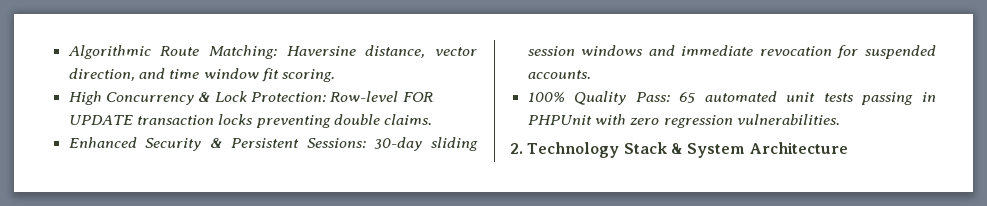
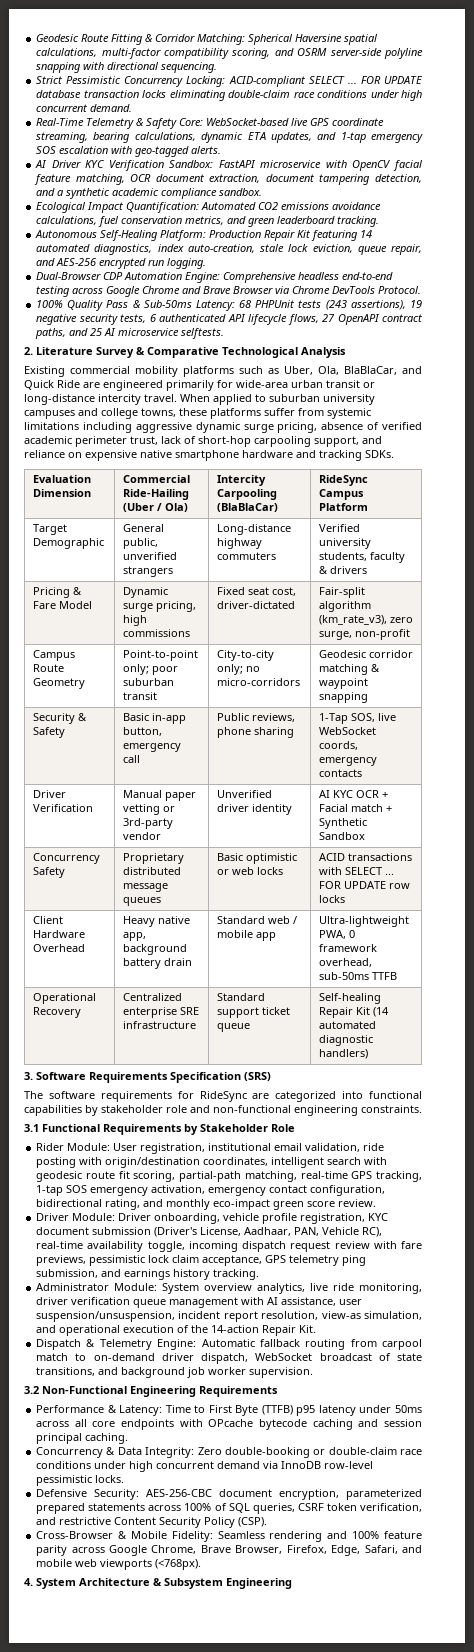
[67,45,477,59] [68,68,336,82] [68,91,433,105] [68,115,133,125] Algorithmic Route Matching: Haversine distance, vector direction, and time window fit scoring. // High Concurrency & Lock Protection: Row-level FOR UPDATE -> [36,34,379,45] [36,48,423,59] [36,62,218,73] [36,76,424,87] [36,90,82,98] Geodesic Route Fitting & Corridor Matching: Spherical Haversine spatial calculations, multi-factor compatibility scoring, and OSRM server-side polyline snapping with directional sequencing. // Strict Pessimistic Concurrency Locking: ACID-compliant SELECT ... FOR UPDATE database
[255,114,433,128] [68,137,478,151] [527,45,936,59] [527,70,591,79] [527,91,936,105] [527,114,840,128] [510,142,848,158] preventing double claims. // Enhanced Security & Persistent Sessions: 30-day sliding session windows and immediate revocation for suspended accounts. // 100% Quality Pass: 65 automated unit tests passing in PHPUnit with zero regression vulnerabilities. // 2. Technology Stack & System Architecture -> [169,90,423,101] [36,104,133,112] [36,118,385,129] [36,132,424,143] [36,146,222,157] [35,160,423,171] [34,174,422,185] [36,188,263,199] [36,202,382,213] [36,216,380,227] [35,230,373,241] [36,244,423,255] [36,258,207,269] [36,272,394,283] [36,286,422,297] [36,300,422,311] [36,314,423,325] [35,328,225,339] [24,347,346,358] [24,366,422,377] [24,380,375,391] [24,394,375,405] [24,408,371,419] [24,422,422,433] [24,436,382,447] [24,450,394,461] [32,475,91,483] [32,489,91,497] [122,475,190,483] [122,489,189,500] [122,503,188,512] [216,475,266,486] [216,489,277,500] [216,503,278,512] [318,475,368,486] [318,489,364,500] [318,503,368,511] [32,524,67,535] [32,538,104,549] [122,524,164,532] [122,538,158,549] [122,552,177,560] [122,566,173,577] [216,524,291,535] [216,538,262,549] [216,552,276,560] [318,524,360,532] [318,538,371,549] [318,552,405,563] [318,566,367,574] [32,587,82,598] [32,601,92,609] [122,587,168,598] [122,601,196,612] [122,615,147,626] [122,629,190,637] [216,587,296,596] [216,601,295,609] [318,587,365,598] [318,601,371,612] [318,615,413,625] [318,629,410,640] [32,650,75,661] [32,664,64,672] [32,678,85,689] [122,650,198,661] [122,664,178,675] [122,678,174,686] [122,692,157,700] [216,650,274,661] [216,664,260,675] [216,678,300,686] [318,650,413,658] [318,664,380,675] [318,678,368,689] [318,692,368,703] [32,713,87,724] [32,727,65,738] [122,713,186,724] [122,727,162,736] [122,743,181,752] [122,755,140,763] [216,713,295,722] [216,727,294,738] [318,713,396,724] [318,727,376,735] [318,741,358,750] [318,757,377,766] [318,769,362,777] [32,790,66,798] [32,804,93,812] [122,790,196,801] [122,804,175,815] [122,818,173,829] [122,832,161,840] [216,790,272,798] [216,804,292,815] [318,790,388,798] [318,804,392,812] [318,818,367,829] [318,832,365,840] [32,853,100,864] [32,867,65,878] [122,853,184,864] [122,867,181,875] [122,883,168,892] [122,897,161,906] [216,853,297,864] [216,867,283,875] [318,853,412,861] [318,867,394,875] [318,881,410,889] [318,895,345,903] [32,916,63,924] [32,930,85,938] [32,944,85,952] [122,916,190,927] [122,932,146,941] [122,944,187,955] [122,958,192,969] [216,916,297,924] [216,930,276,941] [318,916,409,927] [318,930,355,939] [318,944,377,952] [318,958,372,967] [318,972,397,980] [32,993,96,1004] [32,1007,81,1018] [122,993,182,1001] [122,1007,199,1018] [122,1021,196,1029] [216,993,265,1001] [216,1007,290,1018] [216,1023,250,1032] [318,993,381,1004] [318,1007,389,1018] [318,1021,376,1029] [318,1035,373,1046] [318,1049,368,1059] [24,1072,271,1083] [24,1091,422,1102] [24,1105,422,1116] [24,1124,295,1135] [36,1143,385,1154] [36,1157,388,1168] [36,1171,423,1182] [36,1185,386,1196] [36,1199,377,1210] [36,1213,389,1224] [36,1227,383,1237] [36,1241,423,1252] [36,1255,367,1266] [36,1269,260,1280] [36,1283,422,1294] [36,1297,363,1308] [36,1311,422,1322] [36,1325,317,1336] [36,1339,423,1350] [36,1353,423,1364] [36,1367,314,1378] [24,1386,278,1397] [36,1405,423,1416] [36,1419,423,1430] [36,1433,129,1444] [36,1447,423,1458] [36,1461,374,1472] [36,1475,125,1486] [36,1489,422,1500] [36,1503,423,1514] [36,1517,268,1528] [36,1531,423,1542] [36,1545,422,1556] [36,1559,202,1570] [24,1578,292,1589] eliminating double-claim race conditions under high concurrent demand. // Real-Time Telemetry & Safety Core: WebSocket-based live GPS coordinate streaming, bearing calculations, dynamic ETA updates, and 1-tap emergency SOS escalation with geo-tagged alerts. // AI Driver KYC Verification Sandbox: FastAPI microservice with OpenCV facial feature matching, OCR document extraction, document tampering detection, and a synthetic academic compliance sandbox. // Ecological Impact Quantification: Automated CO2 emissions avoidance calculations, fuel conservation metrics, and green leaderboard tracking. // Autonomous Self-Healing Platform: Production Repair Kit featuring 14 automated diagnostics, index auto-creation, stale lock eviction, queue repair, and AES-256 encrypted run logging. // Dual-Browser CDP Automation Engine: Comprehensive headless end-to-end testing across Google Chrome and Brave Browser via Chrome DevTools Protocol. // 100% Quality Pass & Sub-50ms Latency: 68 PHPUnit tests (243 assertions), 19 negative security tests, 6 authenticated API lifecycle flows, 27 OpenAPI contract paths, and 25 AI microservice selftests. // 2. Literature Survey & Comparative Technological Analysis // Existing commercial mobility platforms such as Uber, Ola, BlaBlaCar, and Quick Ride are engineered primarily for wide-area urban transit or long-distance intercity travel. When applied to suburban university campuses and college towns, these platforms suffer from systemic limitations including aggressive dynamic surge pricing, absence of verified academic perimeter trust, lack of short-hop carpooling support, and reliance on expensive native smartphone hardware and tracking SDKs. // Evaluation Dimension | Commercial Ride-Hailing (Uber / Ola) | Intercity Carpooling (BlaBlaCar) | RideSync Campus Platform // Target Demographic | General public, unverified strangers | Long-distance highway commuters | Verified university students, faculty & drivers // Pricing & Fare Model | Dynamic surge pricing, high commissions | Fixed seat cost, driver-dictated | Fair-split algorithm (km_rate_v3), zero surge, non-profit // Campus Route Geometry | Point-to-point only; poor suburban transit | City-to-city only; no micro-corridors | Geodesic corridor matching & waypoint snapping // Security & Safety | Basic in-app button, emergency call | Public reviews, phone sharing | 1-Tap SOS, live WebSocket coords, emergency contacts // Driver Verification | Manual paper vetting or 3rd-party vendor | Unverified driver identity | AI KYC OCR + Facial match + Synthetic Sandbox // Concurrency Safety | Proprietary distributed message queues | Basic optimistic or web locks | ACID transactions with SELECT ... FOR UPDATE row locks // Client Hardware Overhead | Heavy native app, background battery drain | Standard web / mobile app | Ultra-lightweight PWA, 0 framework overhead, sub-50ms TTFB // Operational Recovery | Centralized enterprise SRE infrastructure | Standard support ticket queue | Self-healing Repair Kit (14 automated diagnostic handlers) // 3. Software Requirements Specification (SRS) // The software requirements for RideSync are categorized into functional capabilities by stakeholder role and non-functional engineering constraints. // 3.1 Functional Requirements by Stakeholder Role // Rider Module: User registration, institutional email validation, ride posting with origin/destination coordinates, intelligent search with geodesic route fit scoring, partial-path matching, real-time GPS tracking, 1-tap SOS emergency activation, emergency contact configuration, bidirectional rating, and monthly eco-impact green score review. // Driver Module: Driver onboarding, vehicle profile registration, KYC document submission (Driver's License, Aadhaar, PAN, Vehicle RC), real-time availability toggle, incoming dispatch request review with fare previews, pessimistic lock claim acceptance, GPS telemetry ping submission, and earnings history tracking. // Administrator Module: System overview analytics, live ride monitoring, driver verification queue management with AI assistance, user suspension/unsuspension, incident report resolution, view-as simulation, and operational execution of the 14-action Repair Kit. // Dispatch & Telemetry Engine: Automatic fallback routing from carpool match to on-demand driver dispatch, WebSocket broadcast of state transitions, and background job worker supervision. // 3.2 Non-Functional Engineering Requirements // Performance & Latency: Time to First Byte (TTFB) p95 latency under 50ms across all core endpoints with OPcache bytecode caching and session principal caching. // Concurrency & Data Integrity: Zero double-booking or double-claim race conditions under high concurrent demand via InnoDB row-level pessimistic locks. // Defensive Security: AES-256-CBC document encryption, parameterized prepared statements across 100% of SQL queries, CSRF token verification, and restrictive Content Security Policy (CSP). // Cross-Browser & Mobile Fidelity: Seamless rendering and 100% feature parity across Google Chrome, Brave Browser, Firefox, Edge, Safari, and mobile web viewports (<768px). // 4. System Architecture & Subsystem Engineering

